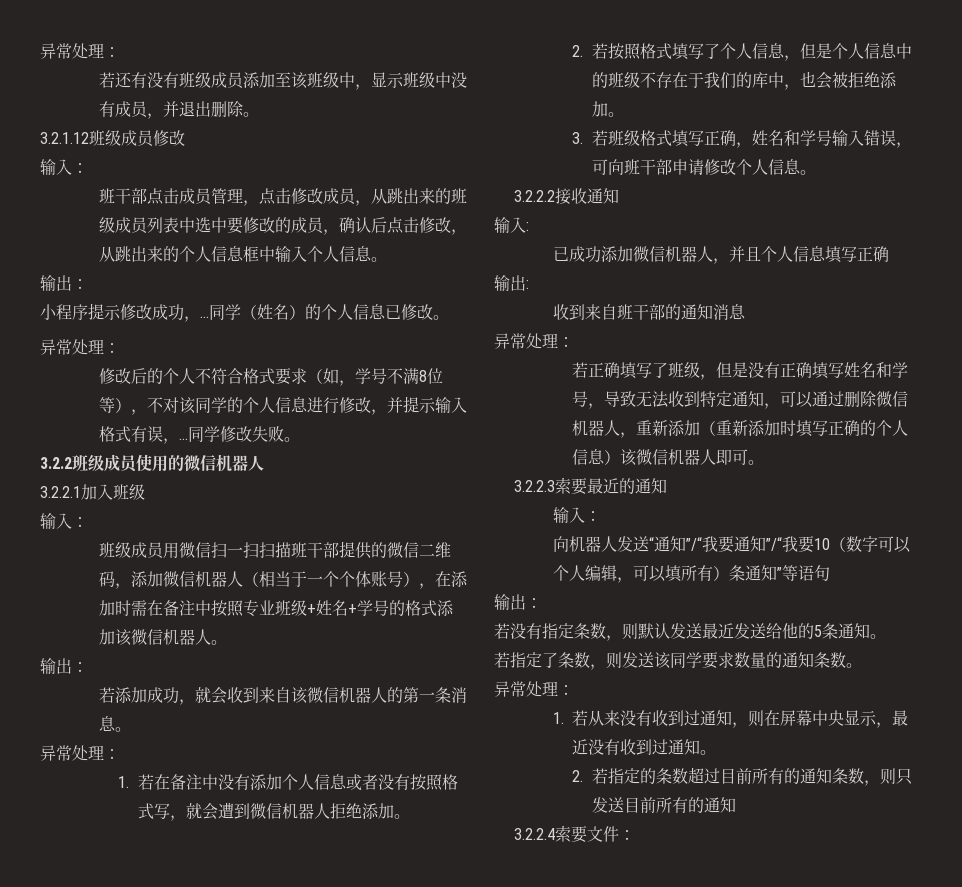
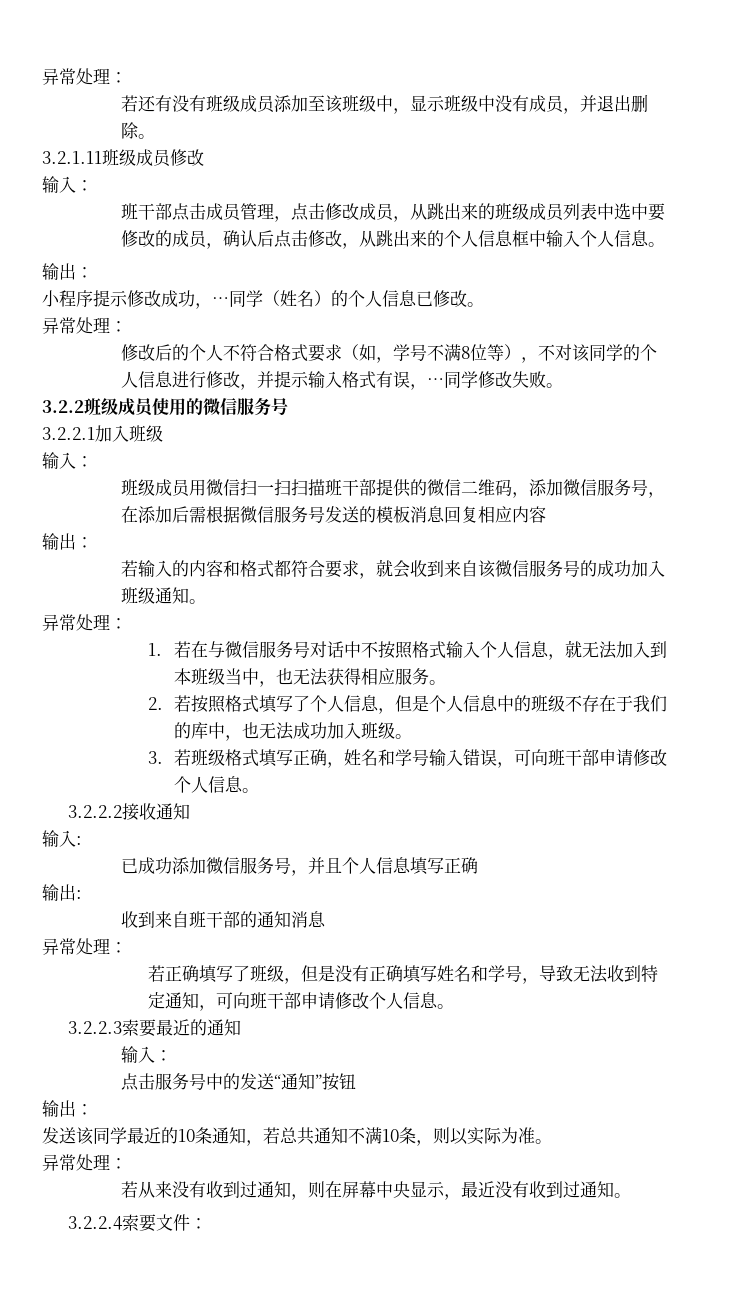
[40,132,89,144] 3.2.1.12 -> [42,151,102,164] 3.2.1.11
[216,454,264,472] 机器人 -> [237,397,288,416] 服务号
[194,571,468,589] [98,600,454,617] [98,629,227,646] [40,658,88,674] [98,687,179,704] 机器人（相当于一个个体账号），在添加时需在备注中按照专业班级+姓名+学号的格式添加该微信机器人。 // 输出： // 若添加成功 -> [597,479,666,498] [121,506,547,523] [42,533,93,550] [121,560,360,578] 服务号，在添加后需根据微信服务号发送的模板消息回复相应内容 // 输出： // 若输入的内容和格式都符合要求
[338,687,467,703] [98,716,116,731] 机器人的第一条消息 -> [529,560,666,577] [121,587,190,604] 服务号的成功加入班级通知
[169,774,458,791] [137,802,394,821] 备注中没有添加个人信息或者没有按照格式写，就会遭到微信机器人拒绝添加 -> [207,640,667,660] [173,668,429,687] 与微信服务号对话中不按照格式输入个人信息，就无法加入到本班级当中，也无法获得相应服务
[815,72,897,89] [591,101,608,117] 会被拒绝添加 -> [258,722,395,740] 无法成功加入班级
[664,246,713,262] 机器人 -> [240,857,292,874] 服务号
[796,391,909,408] [572,420,909,438] [572,449,749,466] 以通过删除微信机器人，重新添加（重新添加时填写正确的个人信息）该微信机器人即可 -> [232,992,438,1009] 向班干部申请修改个人信息
[552,536,911,553] [552,565,830,583] [494,594,542,610] [494,623,886,641] [494,652,862,670] [494,681,574,697] [552,712,564,724] 向机器人发送“通知”/“我要通知”/“我要10（数字可以个人编辑，可以填所有）条通知”等语句 // 输出： // 若没有指定条数，则默认发送最近发送给他的5条通知。 // 若指定了条数，则发送该同学要求数量的通知条数。 // 异常处理： // 1. -> [121,1073,357,1091] [42,1100,93,1117] [42,1127,552,1146] [42,1154,127,1171] 点击服务号中的发送“通知”按钮 // 输出： // 发送该同学最近的10条通知，若总共通知不满10条，则以实际为准。 // 异常处理： //
[572,767,912,786] [591,797,736,813] // 2.若指定的条数超过目前所有的通知条数，则只发送目前所有的通知 -> (632, 1195) none

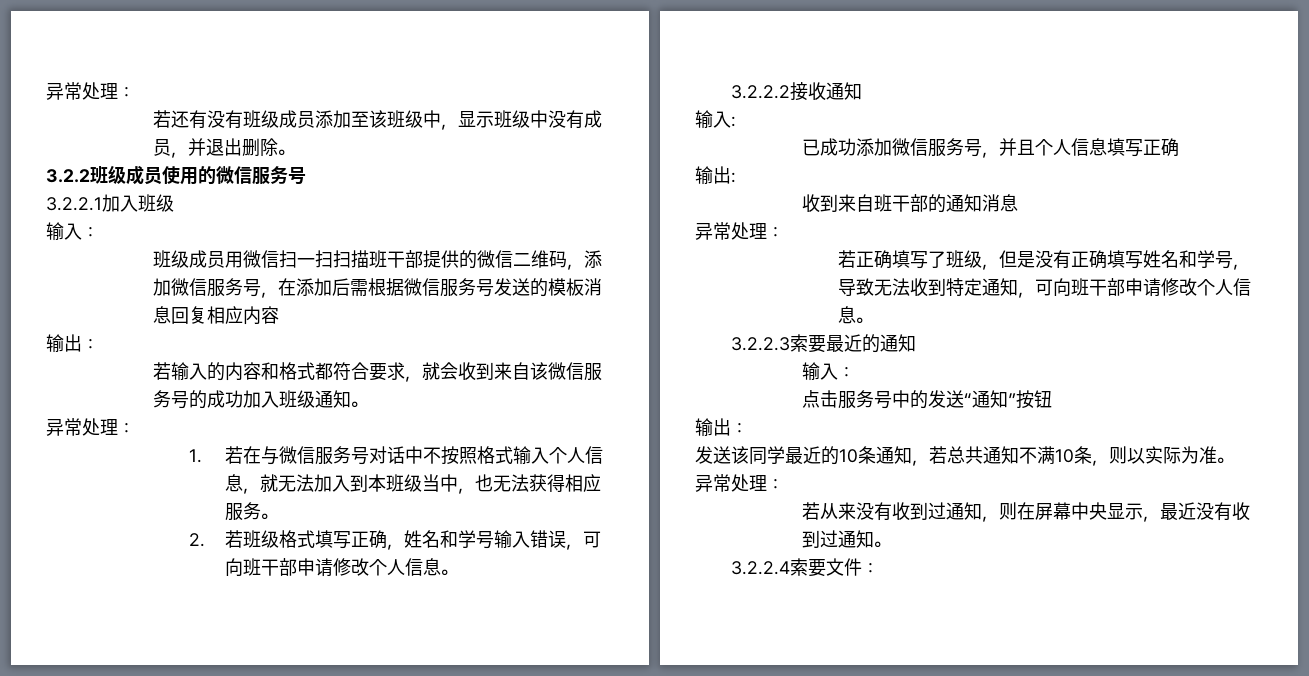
[42,149,204,167] [42,176,93,193] [121,203,666,222] [121,230,666,249] [42,263,93,280] [42,290,484,309] [42,317,127,334] [121,344,658,363] [121,371,564,390] // 3.2.1.11班级成员修改 // 输入： // 班干部点击成员管理，点击修改成员，从跳出来的班级成员列表中选中要修改的成员，确认后点击修改，从跳出来的个人信息框中输入个人信息。 // 输出： // 小程序提示修改成功，…同学（姓名）的个人信息已修改。 // 异常处理： // 修改后的个人不符合格式要求（如，学号不满8位等），不对该同学的个人信息进行修改，并提示输入格式有误，…同学修改失败。 -> (296, 152) none
[190,695,667,714] [173,722,412,741] [147,749,191,766] 按照格式填写了个人信息，但是个人信息中的班级不存在于我们的库中，也无法成功加入班级。 // 3.若 -> (243, 539) none

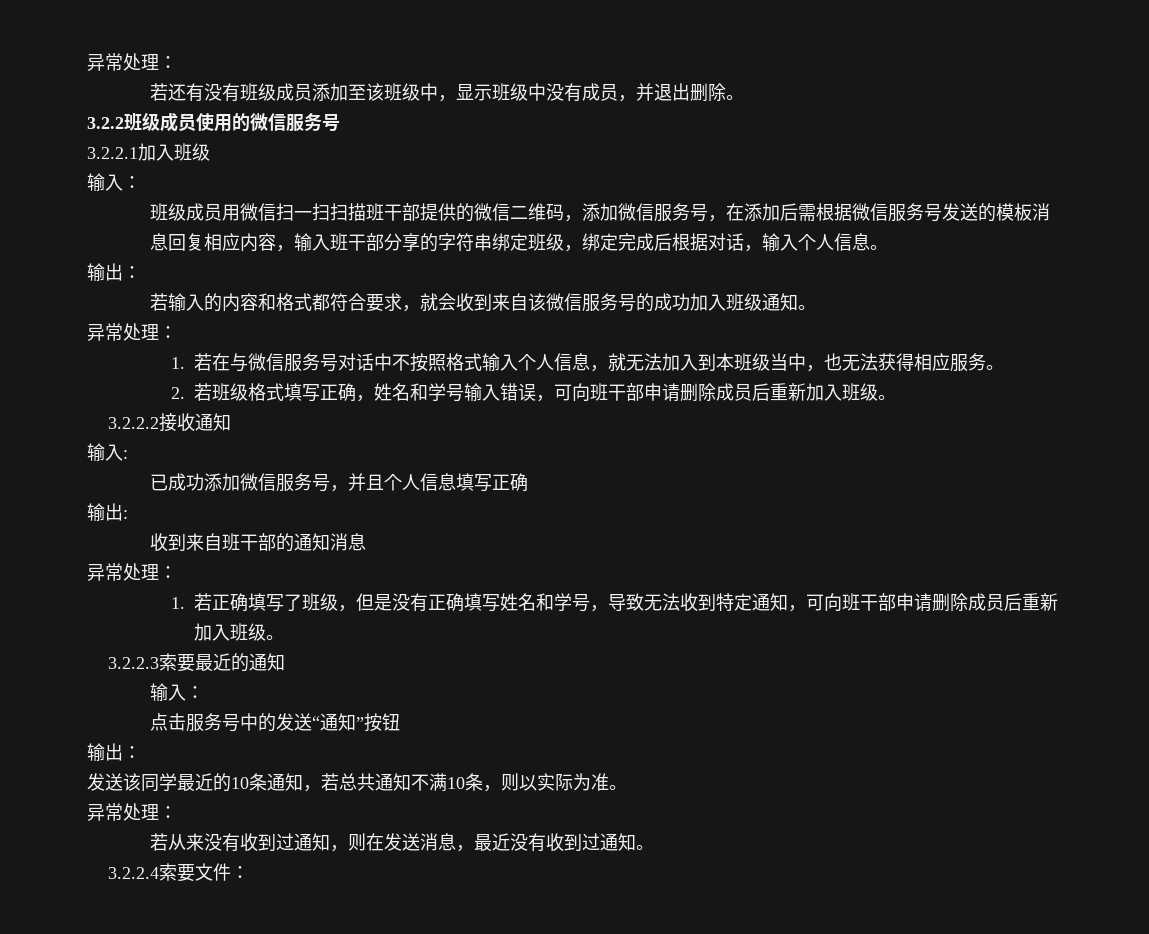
(280, 315) none -> [275,233,888,252] ，输入班干部分享的字符串绑定班级，绑定完成后根据对话，输入个人信息。
[332,558,441,576] 修改个人信息 -> [679,383,878,402] 删除成员后重新加入班级
(784, 232) none -> [170,597,185,609] 1.
[1160,278,1251,296] [837,306,856,324] 修改个人信息 -> [931,593,1058,612] [193,623,266,641] 删除成员后重新加入班级
[1035,502,1144,520] 屏幕中央显示 -> [383,833,456,851] 发送消息

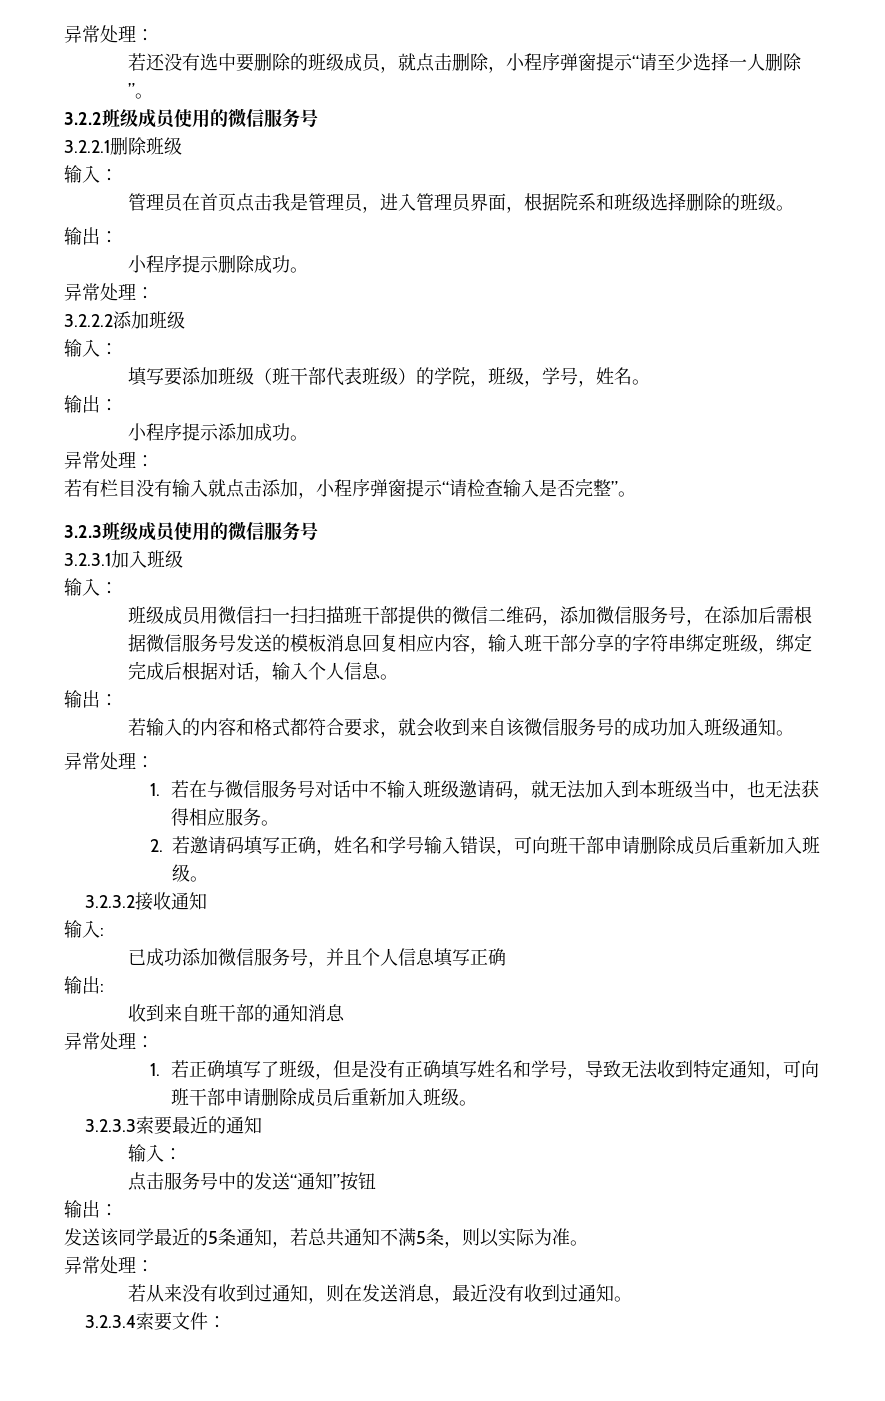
[185,83,726,102] 有没有班级成员添加至该班级中，显示班级中没有成员，并退出删除 -> [164,52,803,73] [128,83,136,97] 没有选中要删除的班级成员，就点击删除，小程序弹窗提示“请至少选择一人删除”
(138, 153) none -> [110,137,182,155] [64,165,118,183] [128,192,795,213] [64,227,118,245] [128,255,309,273] [64,283,154,301] [64,311,185,329] [64,339,118,357] [128,367,651,387] [64,395,118,413] [128,423,309,441] [64,451,154,469] [64,478,636,499] [64,521,318,542] [64,553,111,566] 删除班级 // 输入： // 管理员在首页点击我是管理员，进入管理员界面，根据院系和班级选择删除的班级。 // 输出： // 小程序提示删除成功。 // 异常处理： // 3.2.2.2添加班级 // 输入： // 填写要添加班级（班干部代表班级）的学院，班级，学号，姓名。 // 输出： // 小程序提示添加成功。 // 异常处理： // 若有栏目没有输入就点击添加，小程序弹窗提示“请检查输入是否完整”。 // 3.2.3班级成员使用的微信服务号 // 3.2.3.1
[409,353,590,372] 按照格式输入个人信息 -> [387,780,514,798] 输入班级邀请码
[211,383,284,401] 班级格式 -> [189,836,244,854] 邀请码
[107,417,159,429] 3.2.2.2 -> [85,895,136,908] 3.2.3.2
[107,657,159,669] 3.2.2.3 -> [85,1119,137,1132] 3.2.3.3
[231,777,249,789] 10 -> [208,1231,218,1244] 5
[447,777,465,789] 10 -> [416,1231,426,1244] 5
[107,867,159,879] 3.2.2.4 -> [85,1315,137,1328] 3.2.3.4

